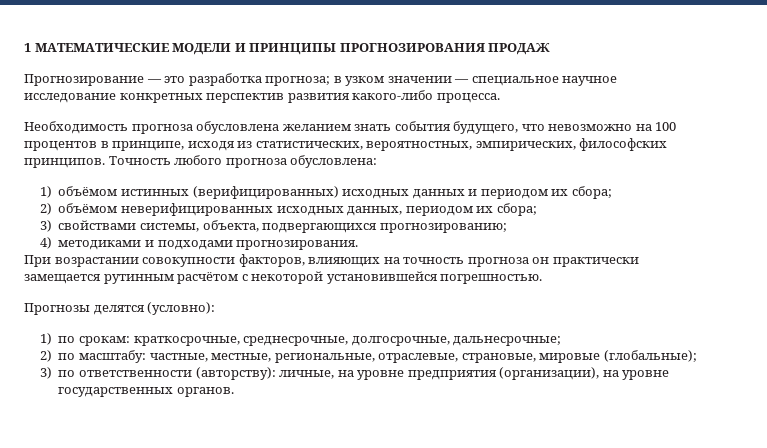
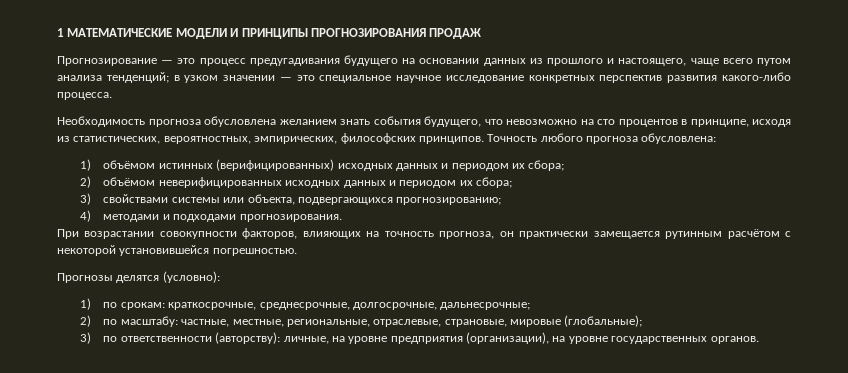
[188,73,331,86] разработка прогноза; -> [199,55,792,66] [57,72,169,83] процесс предугадивания будущего на основании данных из прошлого и настоящего, чаще всего путом анализа тенденций;
(470, 81) none -> [296,75,315,81] это
[655,122,677,131] 100 -> [597,119,615,125] сто
[347,206,403,216] данных, -> [343,180,396,188] данных и
[140,223,200,232] системы, -> [171,197,245,203] системы или
[58,240,142,250] методиками -> [103,214,160,222] методами
[467,257,529,267] прогноза -> [439,231,495,239] прогноза,

